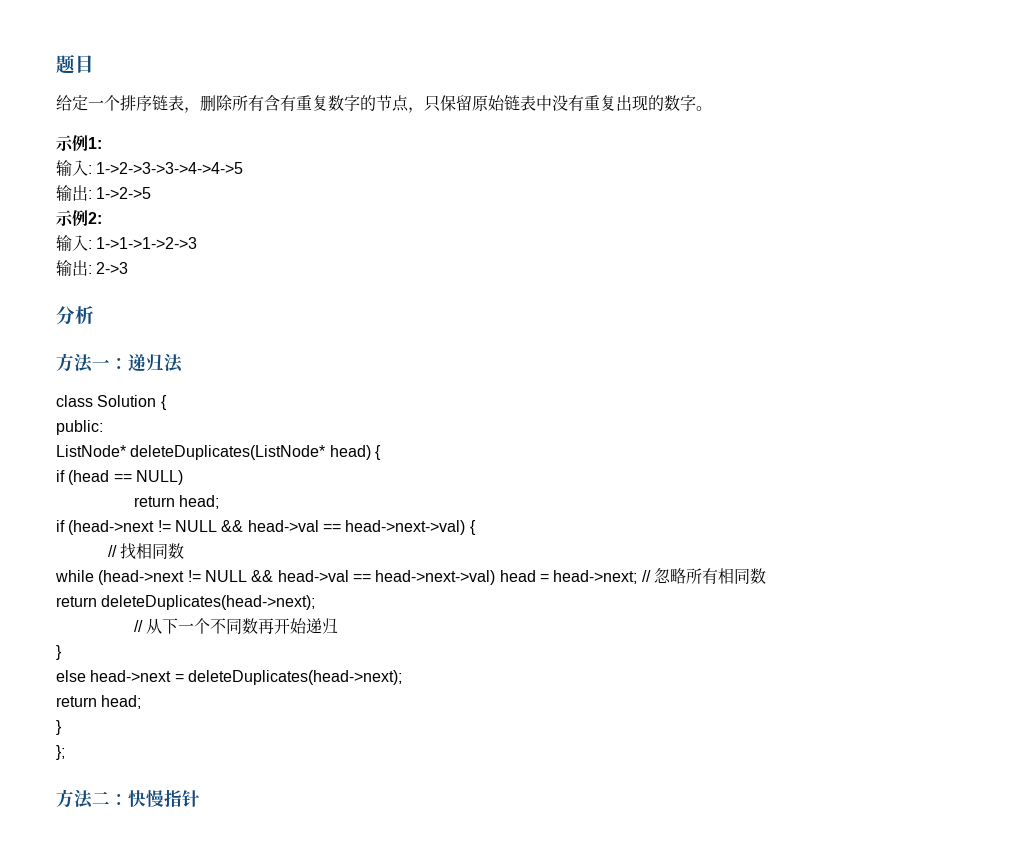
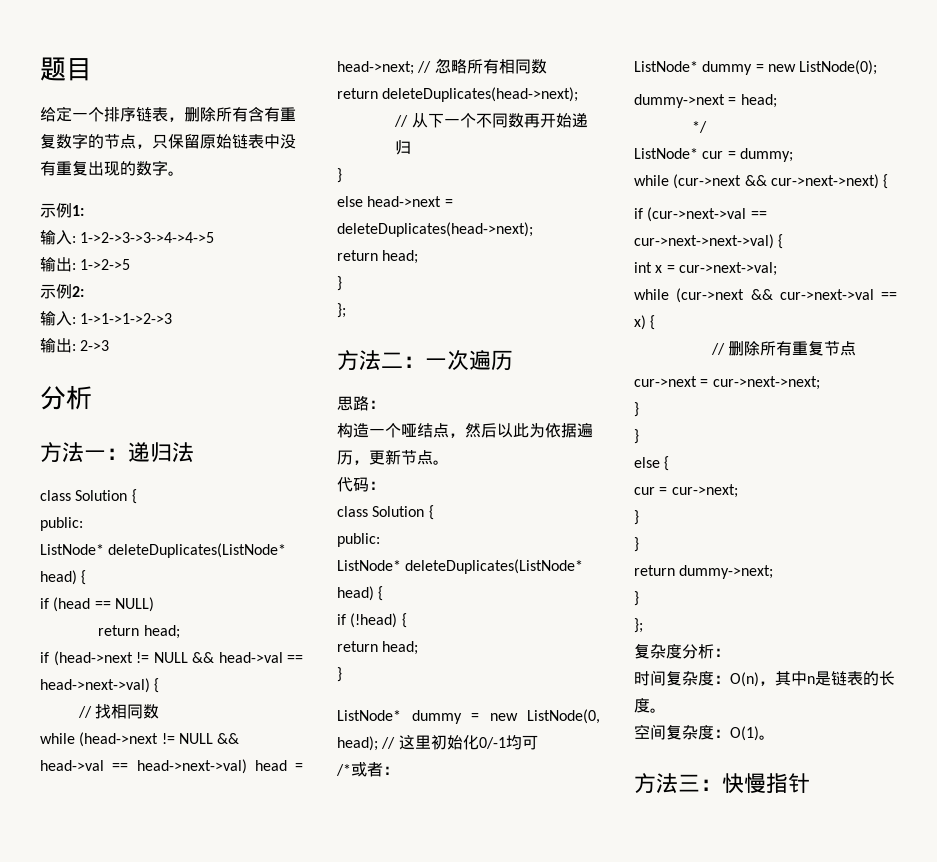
(128, 799) none -> [425,350,513,371] [337,396,385,411] [337,423,593,438] [337,449,449,465] [337,477,385,492] [337,505,434,520] [337,533,380,547] [337,559,584,574] [337,586,384,601] [337,613,407,628] [337,641,419,655] [337,667,342,682] [337,709,600,724] [337,735,538,751] [336,762,399,777] [634,60,878,75] [634,94,777,108] [692,121,708,133] [634,148,793,162] [634,174,889,189] [634,207,767,222] [634,234,784,249] [634,262,777,276] [634,288,897,303] [634,315,656,330] [710,341,856,356] [634,376,820,390] [634,402,639,417] [634,429,639,444] [634,456,670,471] [634,484,738,498] [634,510,639,525] [634,537,639,552] [634,565,774,579] [634,591,639,606] [634,618,643,633] [634,644,730,659] [634,670,895,687] [634,698,666,713] [634,724,775,741] [634,773,722,793] 一次遍历 // 思路： // 构造一个哑结点，然后以此为依据遍历，更新节点。 // 代码： // class Solution { // public: // ListNode* deleteDuplicates(ListNode* head) { // if (!head) { // return head; // } // ListNode* dummy = new ListNode(0, head); // 这里初始化0/-1均可 // /*或者： // ListNode* dummy = new ListNode(0); // dummy->next = head; // */ // ListNode* cur = dummy; // while (cur->next && cur->next->next) { // if (cur->next->val == cur->next->next->val) { // int x = cur->next->val; // while (cur->next && cur->next->val == x) { // // 删除所有重复节点 // cur->next = cur->next->next; // } // } // else { // cur = cur->next; // } // } // return dummy->next; // } // }; // 复杂度分析： // 时间复杂度：O(n)，其中n是链表的长度。 // 空间复杂度：O(1)。 // 方法三：

